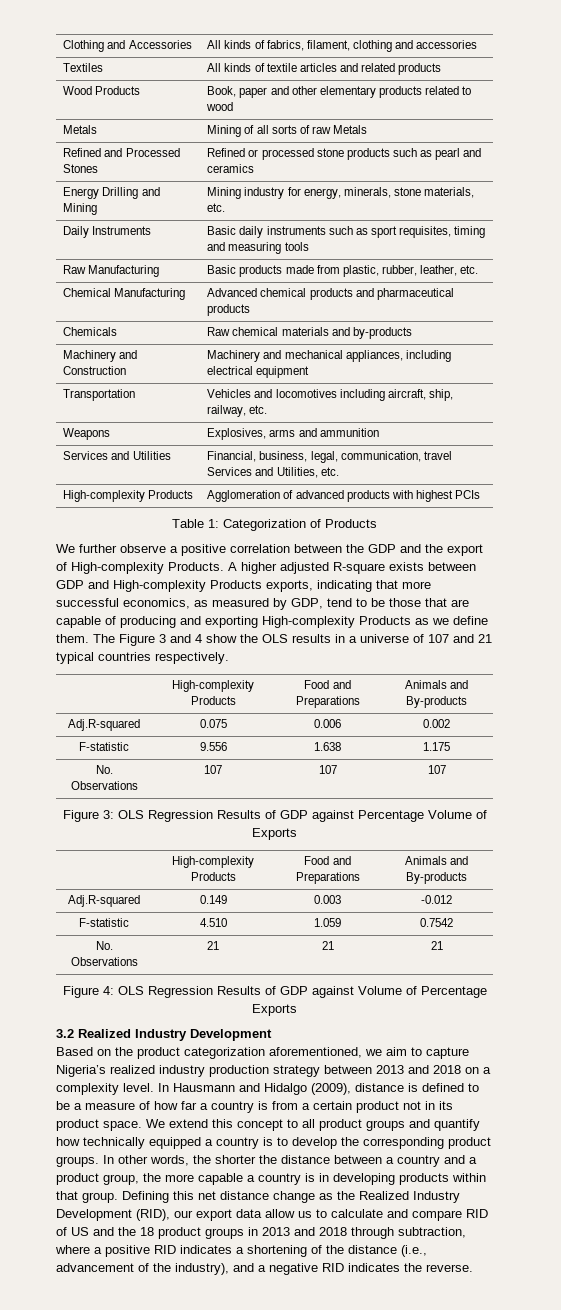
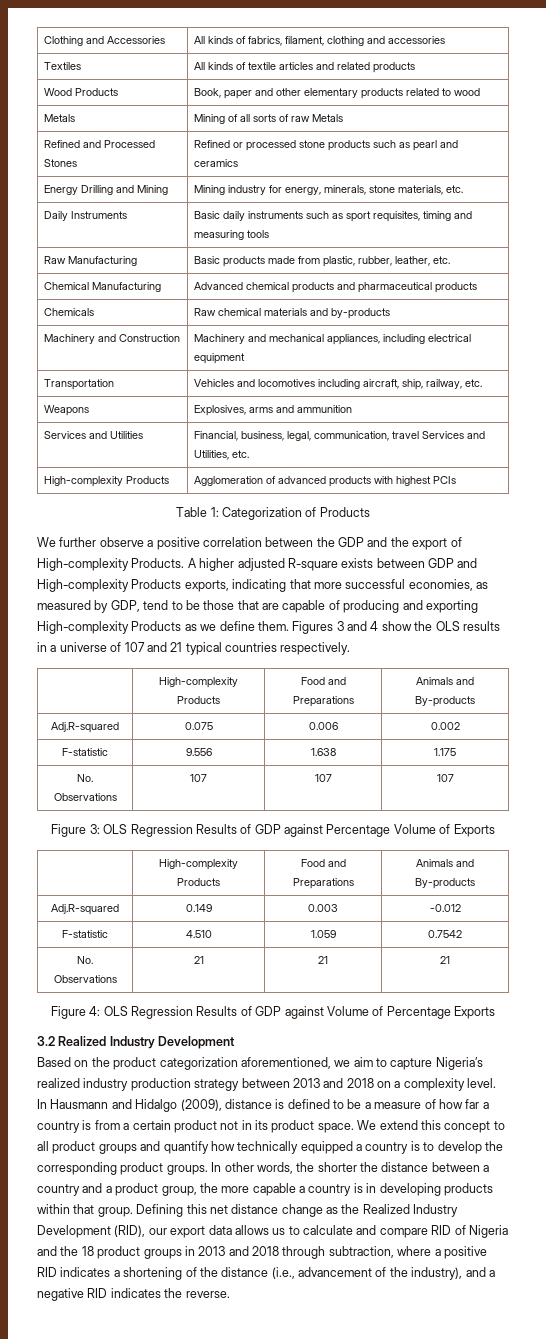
[123,598,190,609] economics, -> [408,579,473,591] economies,
[93,634,155,646] The Figure -> [292,621,334,634] Figures
[265,1209,295,1218] allow -> [234,1225,269,1235] allows
[71,1227,89,1236] US -> [468,1225,508,1238] Nigeria

